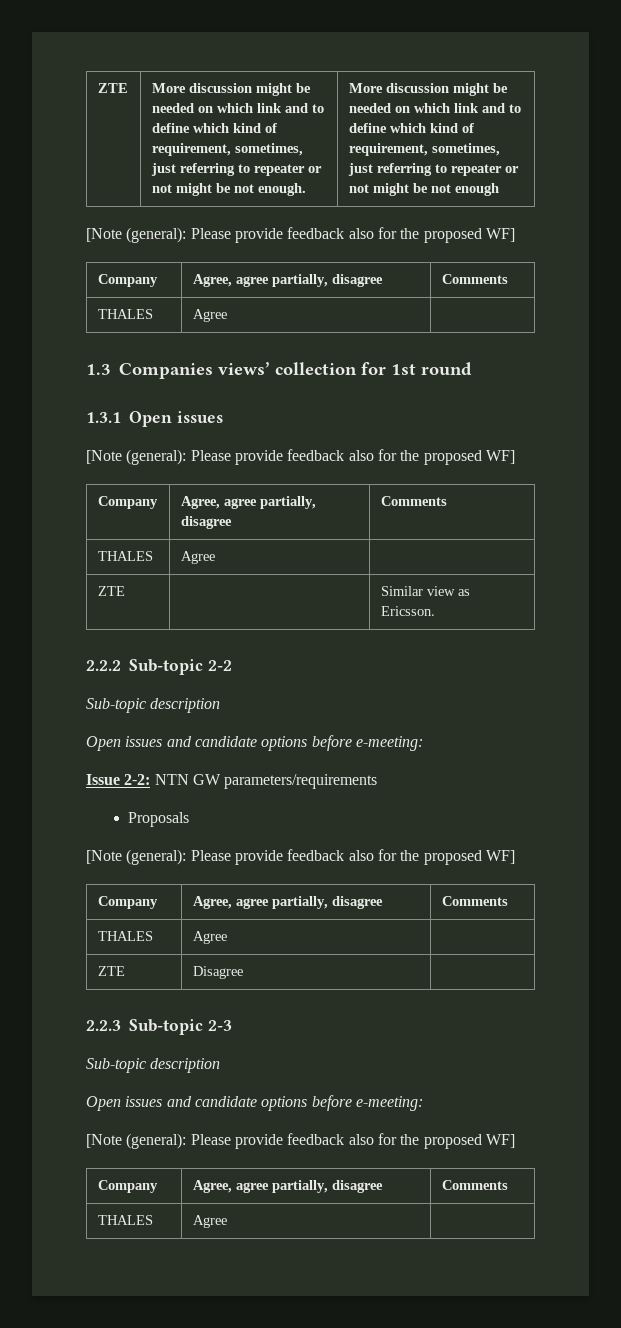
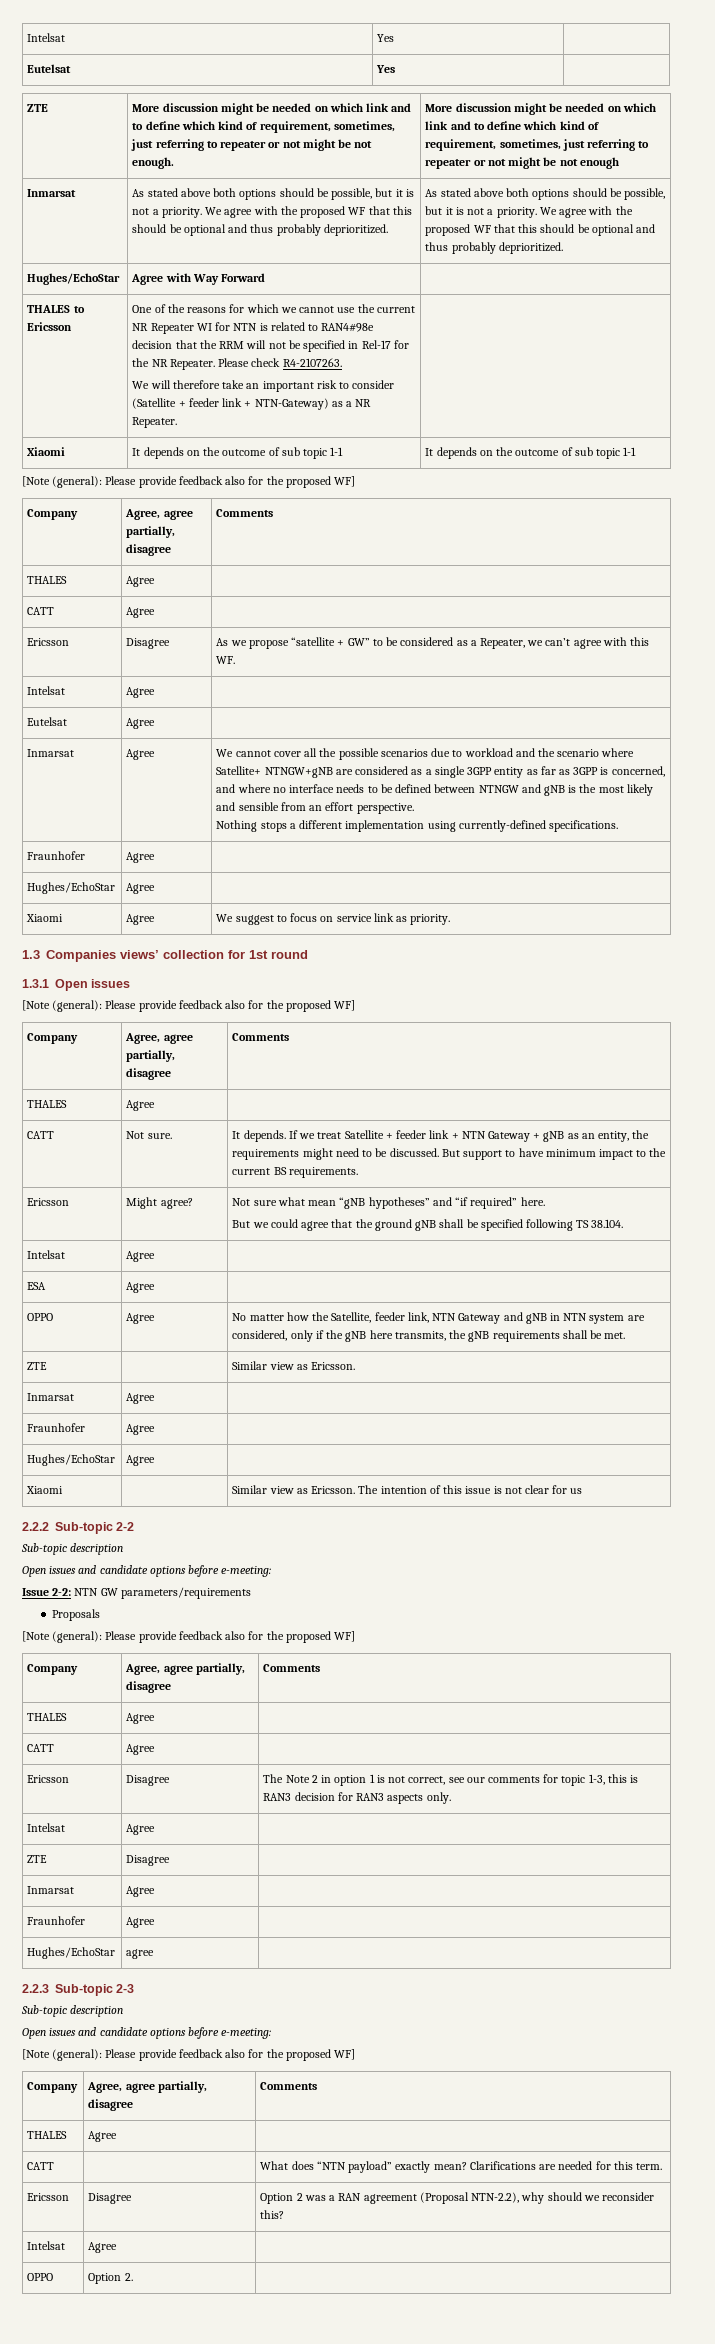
(97, 88) none -> [27,33,66,42] [377,34,395,42] [27,64,72,73] [376,65,396,73] Intelsat | Yes | // Eutelsat | Yes | //
(499, 189) none -> [27,189,77,197] [132,188,414,200] [132,206,412,218] [132,224,388,236] [425,188,666,200] [425,206,633,218] [425,224,656,236] [425,242,563,254] [27,273,121,285] [131,273,266,285] [27,305,85,313] [27,322,73,331] [132,304,415,313] [132,322,375,334] [132,340,409,352] [132,358,342,370] [132,380,395,392] [132,398,372,410] [132,417,178,428] [27,447,66,456] [132,447,344,459] [425,447,637,459] // Inmarsat | As stated above both options should be possible, but it is not a priority. We agree with the proposed WF that this should be optional and thus probably deprioritized. | As stated above both options should be possible, but it is not a priority. We agree with the proposed WF that this should be optional and thus probably deprioritized. // Hughes/EchoStar | Agree with Way Forward | // THALES to Ericsson | One of the reasons for which we cannot use the current NR Repeater WI for NTN is related to RAN4#98e decision that the RRM will not be specified in Rel-17 for the NR Repeater. Please check R4-2107263. // We will therefore take an important risk to consider (Satellite + feeder link + NTN-Gateway) as a NR Repeater. | // Xiaomi | It depends on the outcome of sub topic 1-1 | It depends on the outcome of sub topic 1-1
(227, 315) none -> [27,607,55,615] [126,607,156,618] [27,638,70,646] [126,638,171,649] [216,637,650,649] [216,656,236,664] [27,686,66,695] [126,687,156,698] [27,717,68,726] [126,718,156,729] [27,749,75,757] [126,749,156,760] [216,748,635,760] [216,766,665,778] [216,784,653,796] [216,802,414,814] [216,820,619,832] [27,851,86,860] [126,852,156,863] [27,882,116,894] [126,883,156,894] [26,914,64,922] [126,914,156,925] [216,913,451,925] // CATT | Agree | // Ericsson | Disagree | As we propose “satellite + GW” to be considered as a Repeater, we can’t agree with this WF. // Intelsat | Agree | // Eutelsat | Agree | // Inmarsat | Agree | We cannot cover all the possible scenarios due to workload and the scenario where Satellite+ NTNGW+gNB are considered as a single 3GPP entity as far as 3GPP is concerned, and where no interface needs to be defined between NTNGW and gNB is the most likely and sensible from an effort perspective. // Nothing stops a different implementation using currently-defined specifications. // Fraunhofer | Agree | // Hughes/EchoStar | Agree | // Xiaomi | Agree | We suggest to focus on service link as priority.
(215, 557) none -> [27,1131,55,1139] [126,1131,172,1139] [232,1130,650,1142] [232,1148,667,1160] [232,1167,358,1178] [27,1198,70,1206] [126,1197,193,1209] [232,1197,545,1209] [232,1219,624,1231] [27,1250,66,1259] [126,1251,156,1262] [27,1282,47,1290] [126,1282,156,1293] [27,1313,54,1321] [126,1313,156,1324] [232,1312,645,1324] [232,1330,626,1342] // CATT | Not sure. | It depends. If we treat Satellite + feeder link + NTN Gateway + gNB as an entity, the requirements might need to be discussed. But support to have minimum impact to the current BS requirements. // Ericsson | Might agree? | Not sure what mean “gNB hypotheses” and “if required” here. // But we could agree that the ground gNB shall be specified following TS 38.104. // Intelsat | Agree | // ESA | Agree | // OPPO | Agree | No matter how the Satellite, feeder link, NTN Gateway and gNB in NTN system are considered, only if the gNB here transmits, the gNB requirements shall be met.
(435, 611) none -> [27,1393,75,1401] [126,1393,156,1404] [27,1423,86,1432] [126,1424,156,1435] [27,1454,116,1466] [126,1455,156,1466] [26,1486,64,1494] [232,1485,583,1494] // Inmarsat | Agree | // Fraunhofer | Agree | // Hughes/EchoStar | Agree | // Xiaomi | | Similar view as Ericsson. The intention of this issue is not clear for us
[97,966,125,976] [192,966,243,979] ZTE | Disagree -> [27,1744,55,1752] [126,1744,156,1755] [27,1775,70,1783] [126,1775,171,1786] [263,1774,639,1786] [263,1792,451,1804] [27,1823,66,1832] [126,1824,156,1835] [27,1855,48,1863] [126,1855,171,1866] [27,1886,75,1894] [126,1886,156,1897] [27,1916,86,1925] [126,1917,156,1928] [27,1947,116,1959] [126,1949,155,1959] CATT | Agree | // Ericsson | Disagree | The Note 2 in option 1 is not correct, see our comments for topic 1-3, this is RAN3 decision for RAN3 aspects only. // Intelsat | Agree | // ZTE | Disagree | // Inmarsat | Agree | // Fraunhofer | Agree | // Hughes/EchoStar | agree
(227, 1221) none -> [27,2162,55,2170] [260,2161,662,2173] [27,2193,70,2201] [88,2193,133,2204] [260,2192,654,2204] [260,2210,285,2219] [27,2241,66,2250] [88,2242,118,2253] [27,2273,54,2281] [88,2273,133,2284] // CATT | | What does “NTN payload” exactly mean? Clarifications are needed for this term. // Ericsson | Disagree | Option 2 was a RAN agreement (Proposal NTN-2.2), why should we reconsider this? // Intelsat | Agree | // OPPO | Option 2. |

